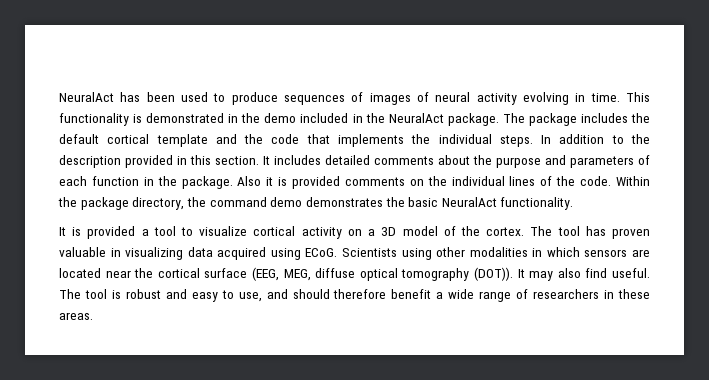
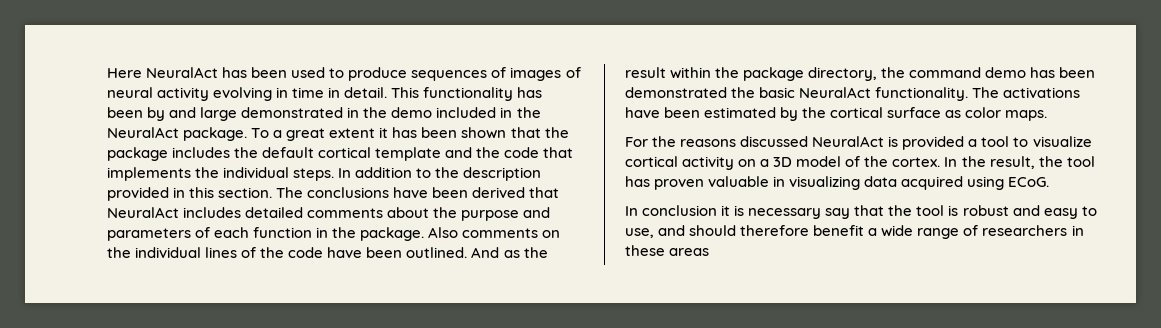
(59, 97) none -> [107,68,142,78] Here
[590,92,650,102] [59,113,143,126] time. This functionality is -> [292,87,543,101] [107,107,238,121] time in detail. This functionality has been by and large
[502,113,525,123] The -> [251,127,569,141] To a great extent it has been shown that the
[263,156,270,165] It -> [276,187,560,198] [107,207,179,218] The conclusions have been derived that NeuralAct
[266,176,341,189] it is provided -> (459, 232) none
[580,176,650,186] code. Within -> [288,247,548,258] [625,67,712,79] code have been outlined. And as the result within
[305,197,383,207] demonstrates -> [1030,67,1096,78] [625,87,727,98] has been demonstrated
[59,227,66,236] // It -> [972,87,1081,98] [625,107,1048,121] [625,136,885,147] The activations have been estimated by the cortical surface as color maps. // For the reasons discussed NeuralAct
[530,226,553,236] The -> [944,156,1063,169] In the result, the
[342,247,650,260] [59,267,651,281] [59,289,81,299] Scientists using other modalities in which sensors are located near the cortical surface (EEG, MEG, diffuse optical tomography (DOT)). It may also find useful. The -> [625,205,913,219] // In conclusion it is necessary say that the
[59,312,93,320] areas. -> [669,248,710,256] areas

